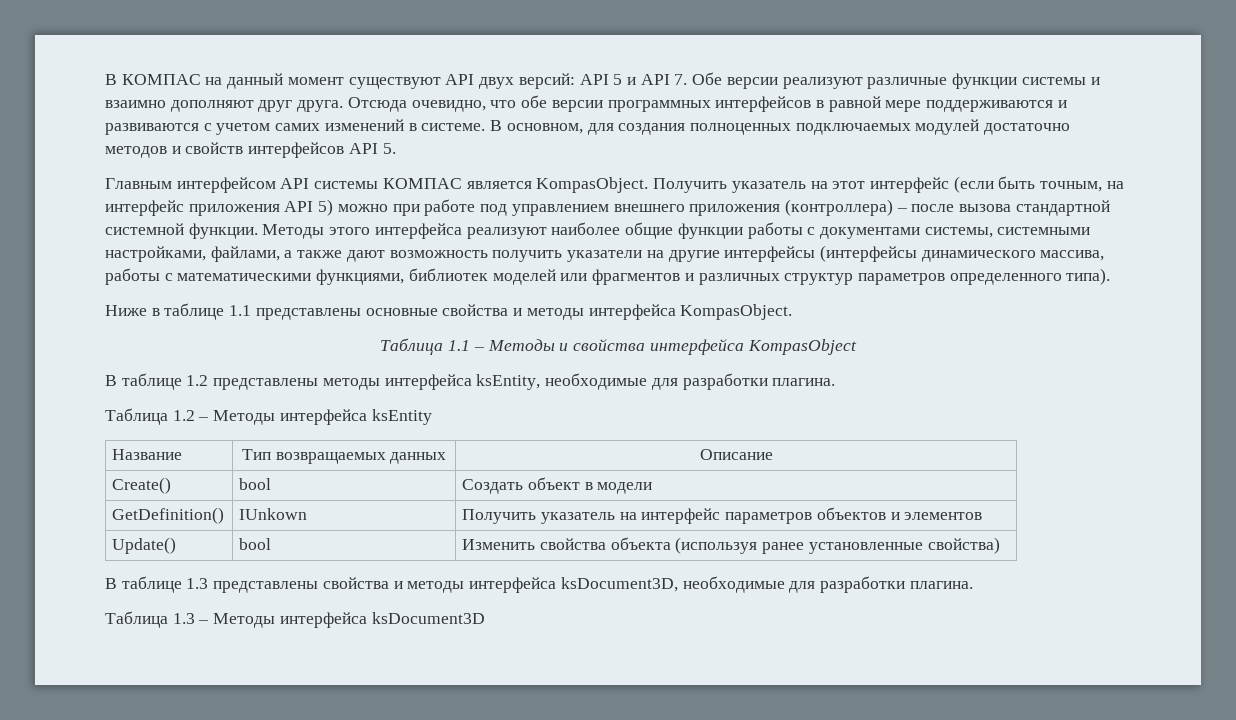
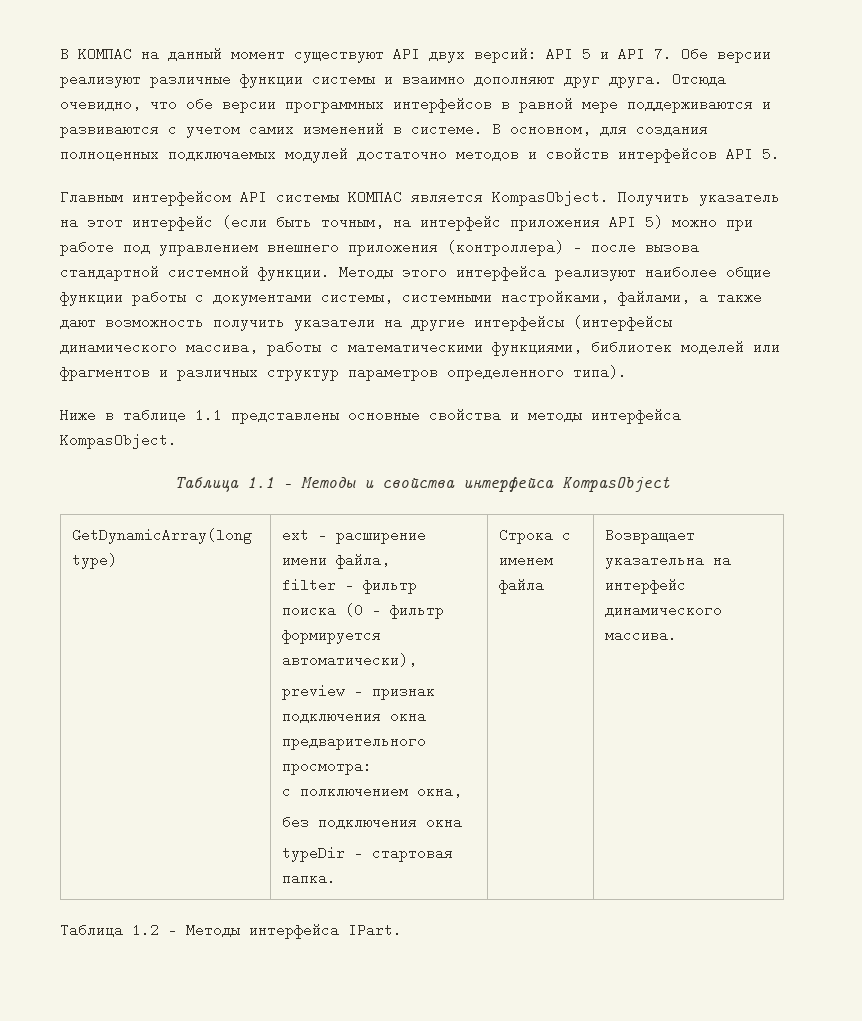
[105,373,836,390] // В таблице 1.2 представлены методы интерфейса ksEntity, необходимые для разработки плагина. -> [71,528,252,544] [71,553,117,569] [281,526,426,544] [281,551,390,569] [281,576,417,594] [281,601,444,619] [281,626,381,644] [281,651,417,668] [281,682,435,700] [281,707,426,724] [281,732,426,750] [281,757,372,775] [281,782,462,799] [281,813,462,830] [281,844,453,862] [281,869,336,886] [498,526,571,544] [498,551,553,568] [498,576,544,594] [604,526,695,544] [604,551,731,569] [604,576,686,594] [604,601,722,618] [604,626,677,643] // GetDynamicArray(long type) | ext – расширение имени файла, // filter – фильтр поиска (0 – фильтр формируется автоматически), // preview – признак подключения окна предварительного просмотра: // с полключением окна, // без подключения окна // typeDir – стартовая папка. | Строка с именем файла | Возвращает указательна на интерфейс динамического массива.
[371,409,432,425] [112,449,183,460] [241,449,447,464] [699,449,773,460] [112,477,172,494] [239,478,272,490] [462,477,653,494] [112,507,225,524] [239,508,308,520] [462,507,983,524] [112,537,177,554] [239,538,272,550] [462,537,1000,554] [105,576,973,593] [105,611,485,628] ksEntity // Название | Тип возвращаемых данных | Описание // Create() | bool | Создать объект в модели // GetDefinition() | IUnkown | Получить указатель на интерфейс параметров объектов и элементов // Update() | bool | Изменить свойства объекта (используя ранее установленные свойства) // В таблице 1.3 представлены свойства и методы интерфейса ksDocument3D, необходимые для разработки плагина. // Таблица 1.3 – Методы интерфейса ksDocument3D -> [348,923,402,937] IPart.

